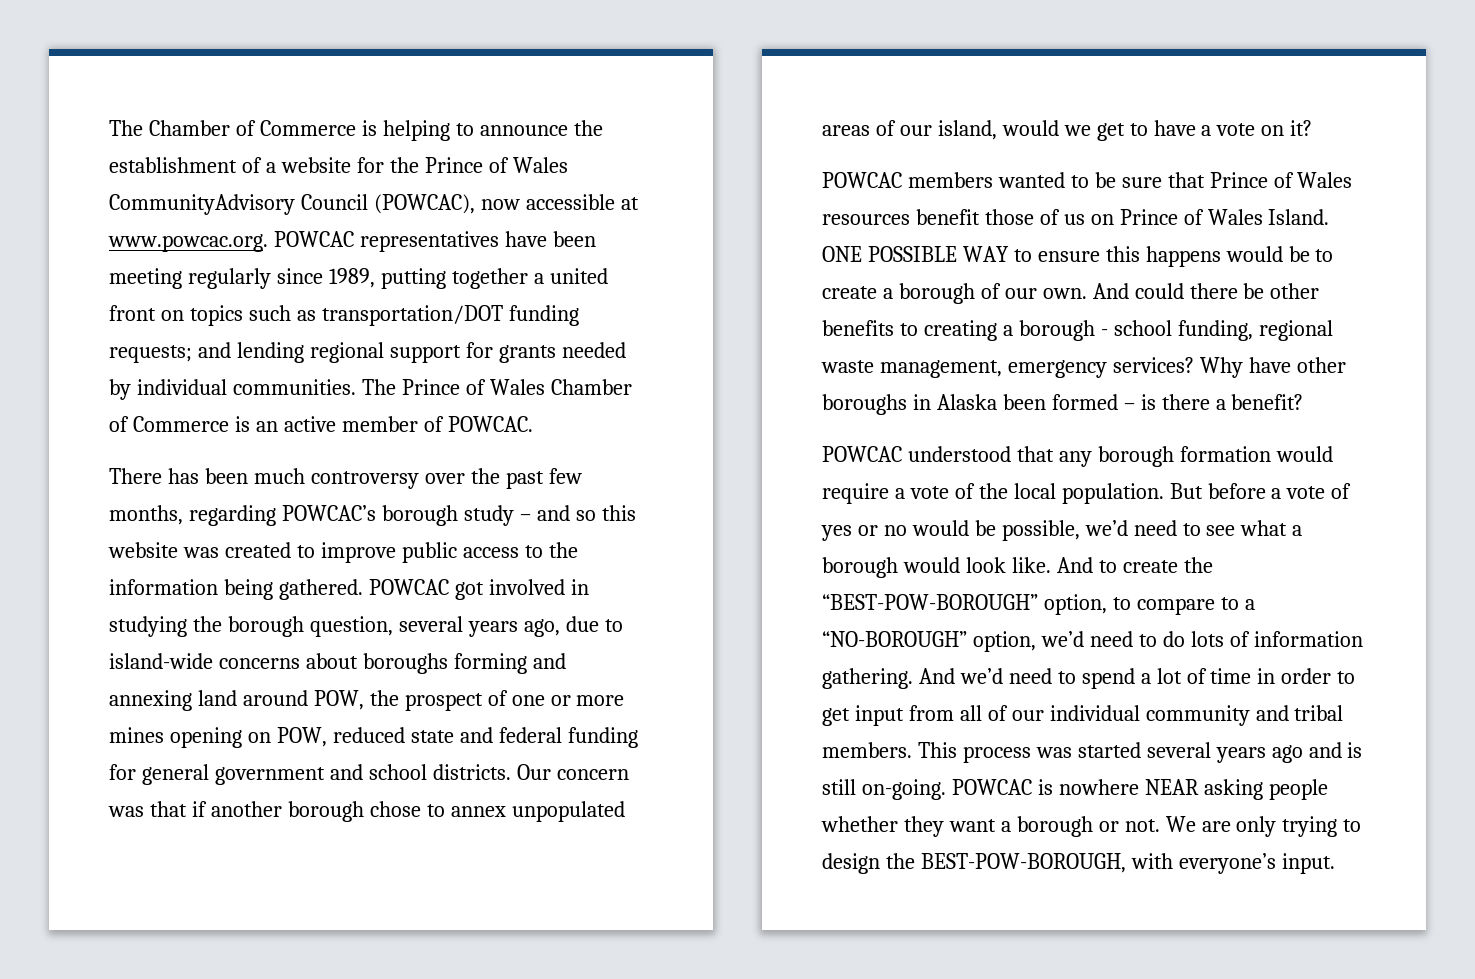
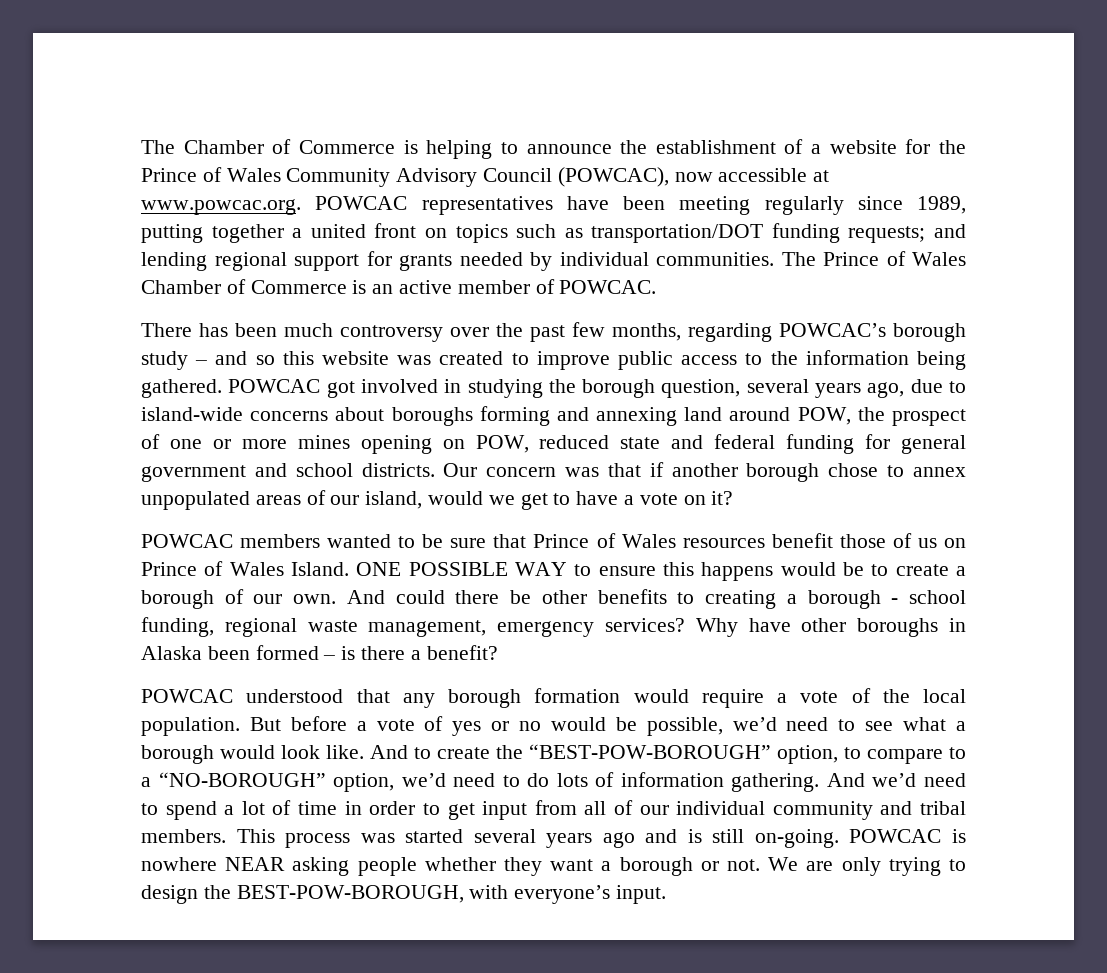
[109,194,295,215] CommunityAdvisory -> [286,168,478,187] Community Advisory

